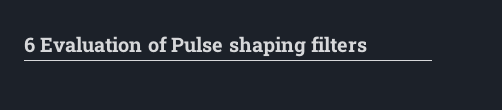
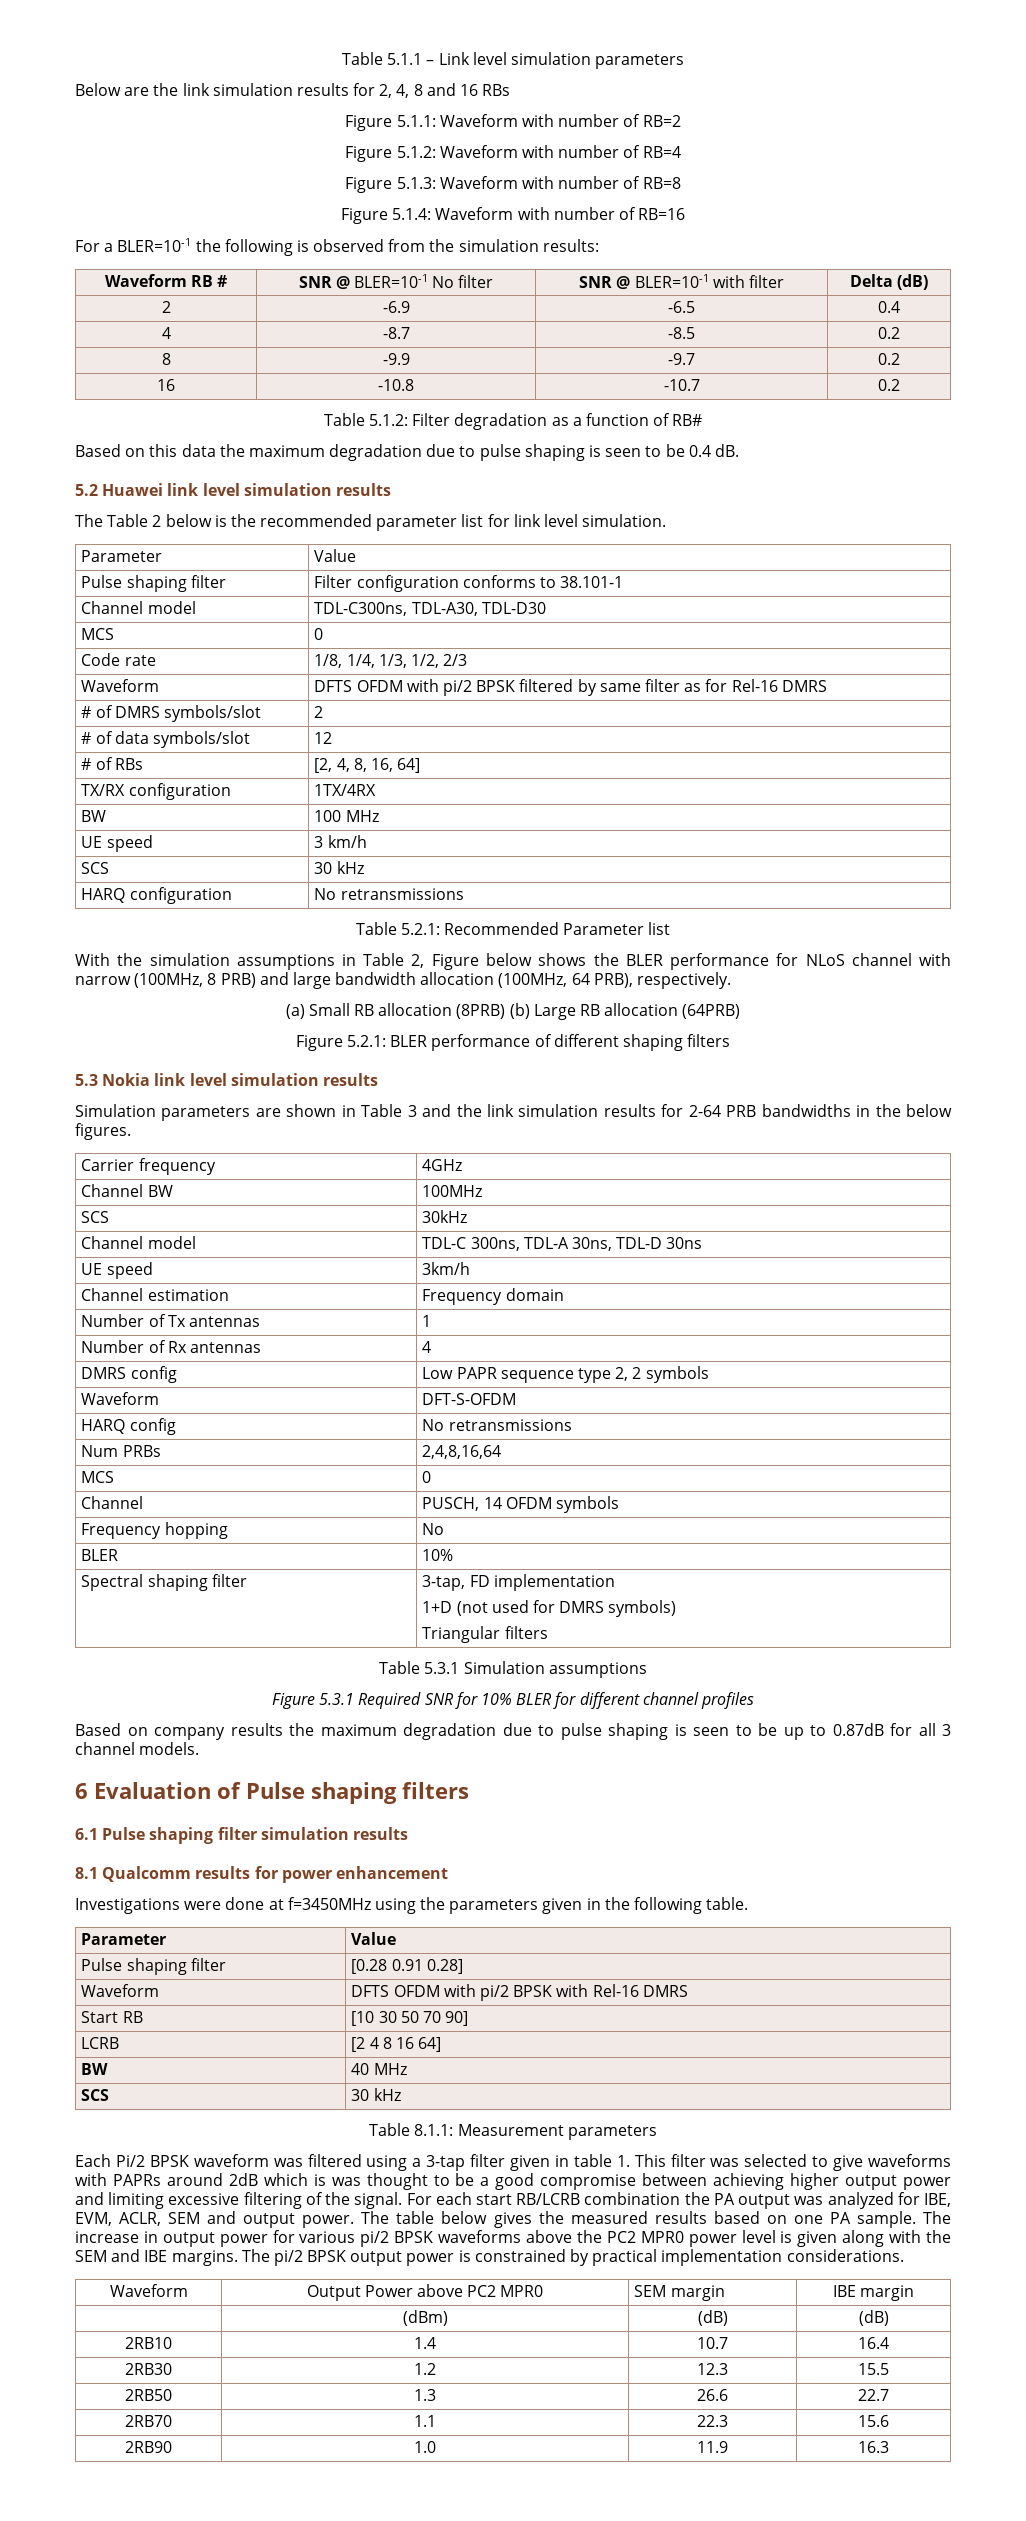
(24, 45) none -> [341,52,685,69] [75,83,511,98] [345,114,681,131] [345,145,681,162] [345,176,681,193] [340,207,686,224] [75,238,599,256] [104,274,228,287] [298,274,494,289] [579,274,784,289] [849,274,929,290] [161,301,171,313] [382,301,410,313] [668,301,696,313] [878,301,900,313] [161,327,171,339] [382,327,410,339] [668,327,696,339] [878,327,900,339] [161,353,171,365] [382,353,410,365] [668,353,696,365] [878,353,900,365] [157,379,175,391] [378,379,414,391] [663,379,700,391] [878,379,900,391] [323,413,703,430] [75,444,739,461] [75,483,391,496] [75,514,667,531] [81,550,163,562] [314,549,357,562] [81,575,226,592] [314,575,624,592] [81,601,196,614] [314,602,546,616] [81,628,115,640] [314,628,324,640] [81,653,156,666] [314,654,468,668] [81,679,160,692] [314,679,827,696] [81,705,262,722] [314,706,324,718] [81,731,251,748] [314,732,333,744] [81,757,143,770] [314,758,421,773] [81,783,231,800] [314,784,377,796] [81,810,107,822] [314,810,379,822] [81,835,153,852] [314,835,367,848] [81,862,110,874] [314,861,364,874] [81,887,232,904] [314,888,464,900] [355,922,671,935] [75,953,951,970] [75,972,732,989] [285,1003,741,1020] [295,1034,731,1051] [75,1073,378,1086] [75,1104,952,1121] [75,1123,131,1140] [81,1158,216,1175] [422,1159,463,1171] [81,1184,173,1197] [422,1185,483,1197] [81,1211,110,1223] [422,1210,468,1223] [81,1236,196,1249] [422,1237,703,1251] [81,1262,153,1279] [422,1262,471,1275] [81,1288,229,1301] [422,1288,564,1305] [81,1314,261,1327] [422,1315,432,1327] [81,1340,262,1353] [422,1341,432,1353] [81,1366,177,1383] [422,1366,709,1383] [81,1392,160,1405] [422,1393,517,1405] [81,1418,176,1435] [422,1419,572,1431] [81,1445,161,1457] [422,1445,502,1459] [81,1471,115,1483] [422,1471,432,1483] [81,1496,144,1509] [422,1496,620,1513] [81,1522,228,1539] [422,1523,445,1535] [81,1549,119,1561] [422,1549,454,1561] [81,1574,247,1591] [422,1574,615,1591] [422,1600,677,1617] [422,1626,548,1643] [379,1661,647,1678] [272,1692,754,1709] [75,1723,951,1740] [75,1742,200,1755] Table 5.1.1 – Link level simulation parameters // Below are the link simulation results for 2, 4, 8 and 16 RBs // Figure 5.1.1: Waveform with number of RB=2 // Figure 5.1.2: Waveform with number of RB=4 // Figure 5.1.3: Waveform with number of RB=8 // Figure 5.1.4: Waveform with number of RB=16 // For a BLER=10-1 the following is observed from the simulation results: // Waveform RB # | SNR @ BLER=10-1 No filter | SNR @ BLER=10-1 with filter | Delta (dB) // 2 | -6.9 | -6.5 | 0.4 // 4 | -8.7 | -8.5 | 0.2 // 8 | -9.9 | -9.7 | 0.2 // 16 | -10.8 | -10.7 | 0.2 // Table 5.1.2: Filter degradation as a function of RB# // Based on this data the maximum degradation due to pulse shaping is seen to be 0.4 dB. // 5.2 Huawei link level simulation results // The Table 2 below is the recommended parameter list for link level simulation. // Parameter | Value // Pulse shaping filter | Filter configuration conforms to 38.101-1 // Channel model | TDL-C300ns, TDL-A30, TDL-D30 // MCS | 0 // Code rate | 1/8, 1/4, 1/3, 1/2, 2/3 // Waveform | DFTS OFDM with pi/2 BPSK filtered by same filter as for Rel-16 DMRS // # of DMRS symbols/slot | 2 // # of data symbols/slot | 12 // # of RBs | [2, 4, 8, 16, 64] // TX/RX configuration | 1TX/4RX // BW | 100 MHz // UE speed | 3 km/h // SCS | 30 kHz // HARQ configuration | No retransmissions // Table 5.2.1: Recommended Parameter list // With the simulation assumptions in Table 2, Figure below shows the BLER performance for NLoS channel with narrow (100MHz, 8 PRB) and large bandwidth allocation (100MHz, 64 PRB), respectively. // (a) Small RB allocation (8PRB) (b) Large RB allocation (64PRB) // Figure 5.2.1: BLER performance of different shaping filters // 5.3 Nokia link level simulation results // Simulation parameters are shown in Table 3 and the link simulation results for 2-64 PRB bandwidths in the below figures. // Carrier frequency | 4GHz // Channel BW | 100MHz // SCS | 30kHz // Channel model | TDL-C 300ns, TDL-A 30ns, TDL-D 30ns // UE speed | 3km/h // Channel estimation | Frequency domain // Number of Tx antennas | 1 // Number of Rx antennas | 4 // DMRS config | Low PAPR sequence type 2, 2 symbols // Waveform | DFT-S-OFDM // HARQ config | No retransmissions // Num PRBs | 2,4,8,16,64 // MCS | 0 // Channel | PUSCH, 14 OFDM symbols // Frequency hopping | No // BLER | 10% // Spectral shaping filter | 3-tap, FD implementation // 1+D (not used for DMRS symbols) // Triangular filters // Table 5.3.1 Simulation assumptions // Figure 5.3.1 Required SNR for 10% BLER for different channel profiles // Based on company results the maximum degradation due to pulse shaping is seen to be up to 0.87dB for all 3 channel models. //
(367, 44) none -> [75,1827,408,1844] [75,1866,448,1883] [75,1897,749,1914] [81,1933,167,1945] [351,1932,397,1945] [81,1958,226,1975] [351,1959,463,1974] [81,1984,160,1997] [351,1984,688,2001] [81,2011,143,2023] [351,2011,469,2026] [81,2037,120,2049] [351,2037,442,2052] [81,2063,109,2075] [351,2063,407,2075] [81,2089,110,2101] [351,2088,401,2101] [369,2123,657,2140] [75,2154,951,2171] [75,2173,952,2190] [75,2192,951,2209] [75,2211,951,2228] [75,2230,951,2247] [75,2249,904,2266] [109,2284,188,2297] [306,2284,544,2301] [634,2285,725,2301] [832,2285,915,2301] [402,2310,448,2326] [697,2310,728,2326] [858,2310,889,2326] [125,2337,172,2349] [414,2337,436,2349] [697,2337,729,2349] [858,2337,890,2349] [125,2363,172,2375] [414,2363,436,2375] [697,2363,729,2375] [858,2363,890,2375] [125,2389,172,2401] [414,2389,436,2401] [697,2389,729,2401] [858,2389,890,2401] [125,2415,172,2427] [414,2415,436,2427] [697,2415,729,2427] [858,2415,890,2427] [125,2441,172,2453] [414,2441,436,2453] [697,2441,729,2453] [858,2441,890,2453] // 6.1 Pulse shaping filter simulation results // 8.1 Qualcomm results for power enhancement // Investigations were done at f=3450MHz using the parameters given in the following table. // Parameter | Value // Pulse shaping filter | [0.28 0.91 0.28] // Waveform | DFTS OFDM with pi/2 BPSK with Rel-16 DMRS // Start RB | [10 30 50 70 90] // LCRB | [2 4 8 16 64] // BW | 40 MHz // SCS | 30 kHz // Table 8.1.1: Measurement parameters // Each Pi/2 BPSK waveform was filtered using a 3-tap filter given in table 1. This filter was selected to give waveforms with PAPRs around 2dB which is was thought to be a good compromise between achieving higher output power and limiting excessive filtering of the signal. For each start RB/LCRB combination the PA output was analyzed for IBE, EVM, ACLR, SEM and output power. The table below gives the measured results based on one PA sample. The increase in output power for various pi/2 BPSK waveforms above the PC2 MPR0 power level is given along with the SEM and IBE margins. The pi/2 BPSK output power is constrained by practical implementation considerations. // Waveform | Output Power above PC2 MPR0 | SEM margin | IBE margin // | (dBm) | (dB) | (dB) // 2RB10 | 1.4 | 10.7 | 16.4 // 2RB30 | 1.2 | 12.3 | 15.5 // 2RB50 | 1.3 | 26.6 | 22.7 // 2RB70 | 1.1 | 22.3 | 15.6 // 2RB90 | 1.0 | 11.9 | 16.3

